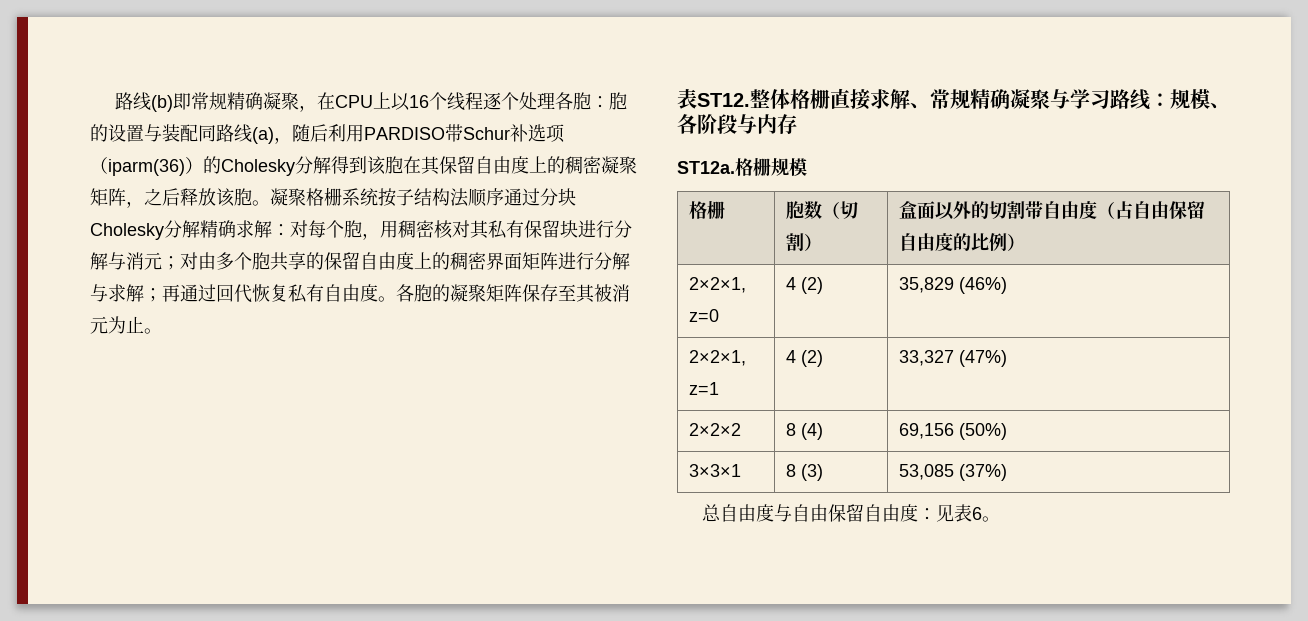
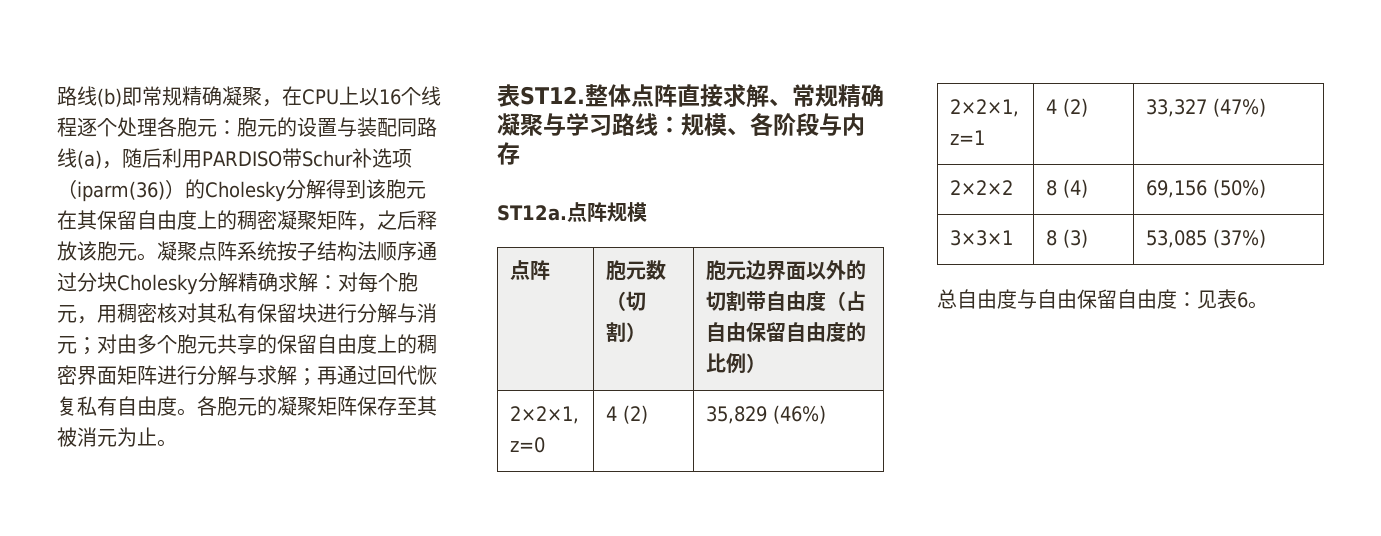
[591,92,628,110] ：胞 -> [197,117,277,137] 元：胞元
(403, 165) none -> [405,181,426,199] 元
[252,187,342,206] 。凝聚格栅 -> [117,241,237,261] 元。凝聚点阵
(362, 229) none -> [57,305,77,323] 元
(270, 261) none -> [197,336,217,354] 元
(432, 293) none -> [237,398,257,416] 元
[790,89,830,109] 格栅 -> [631,84,677,107] 点阵
[735,158,771,176] 格栅 -> [567,202,607,222] 点阵
[688,201,725,219] [785,201,804,219] 格栅 | 胞 -> [509,260,550,280] [605,260,646,281] 点阵 | 胞元
[898,201,917,219] 盒 -> [705,260,786,281] 胞元边界

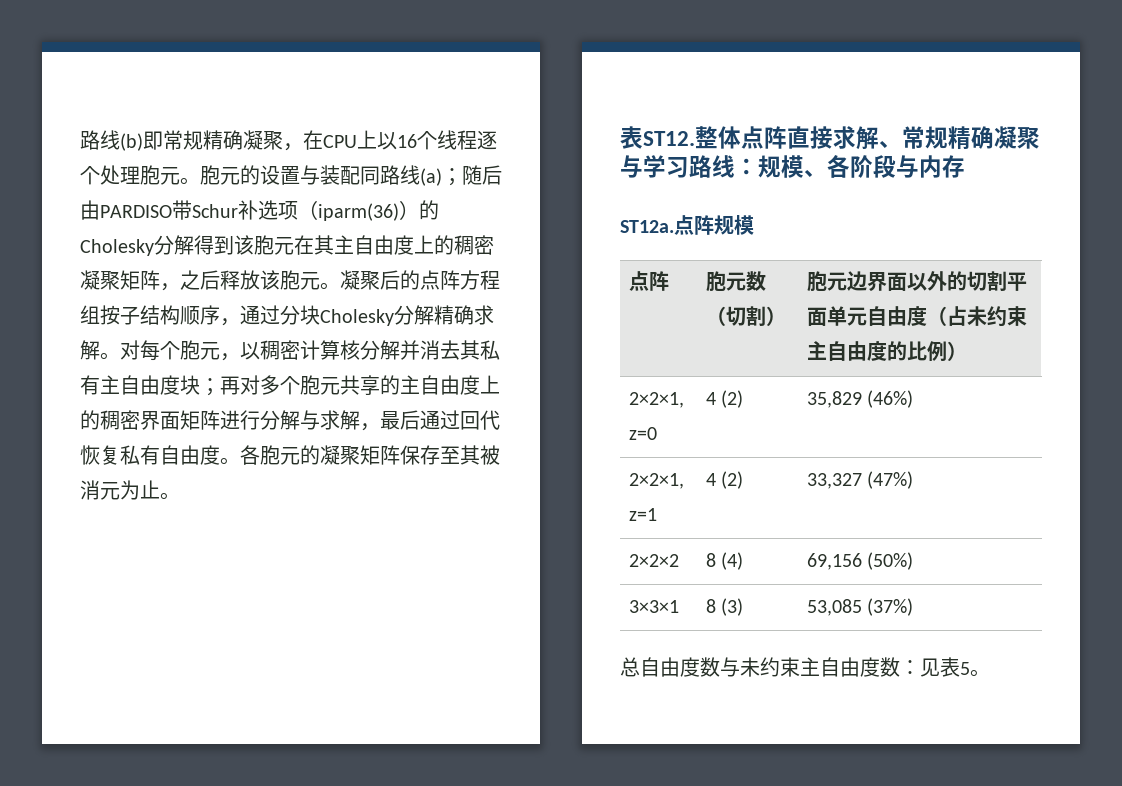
[157,117,237,137] 各胞元： -> [140,165,200,185] 胞元。
[102,148,202,169] ，随后利用 -> [442,165,502,186] [80,200,100,220] ；随后由
[97,210,137,230] 保留 -> [334,235,354,254] 主
[197,241,277,261] 点阵系统 -> [380,270,500,290] [80,305,100,324] 后的点阵方程组
[357,241,417,261] 法顺序 -> [180,305,240,326] 顺序，
[317,275,338,290] ： -> [100,352,120,360] 。
[97,303,437,323] [57,334,137,355] 用稠密核对其私有保留块进行分解与消元；对由 -> [240,340,500,360] [80,375,260,396] 以稠密计算核分解并消去其私有主自由度块；再对
[277,334,317,354] 保留 -> [400,375,420,394] 主
[297,366,337,386] ；再 -> [360,410,420,431] ，最后
[745,291,766,311] 带 -> [1006,272,1027,291] [806,306,867,326] 平面单元
[705,322,786,342] 自由保留 -> [966,306,1027,327] [806,341,827,360] 未约束主
[1017,289,1248,309] 与自由保留自由度：见表6 -> [700,657,970,677] 数与未约束主自由度数：见表5

